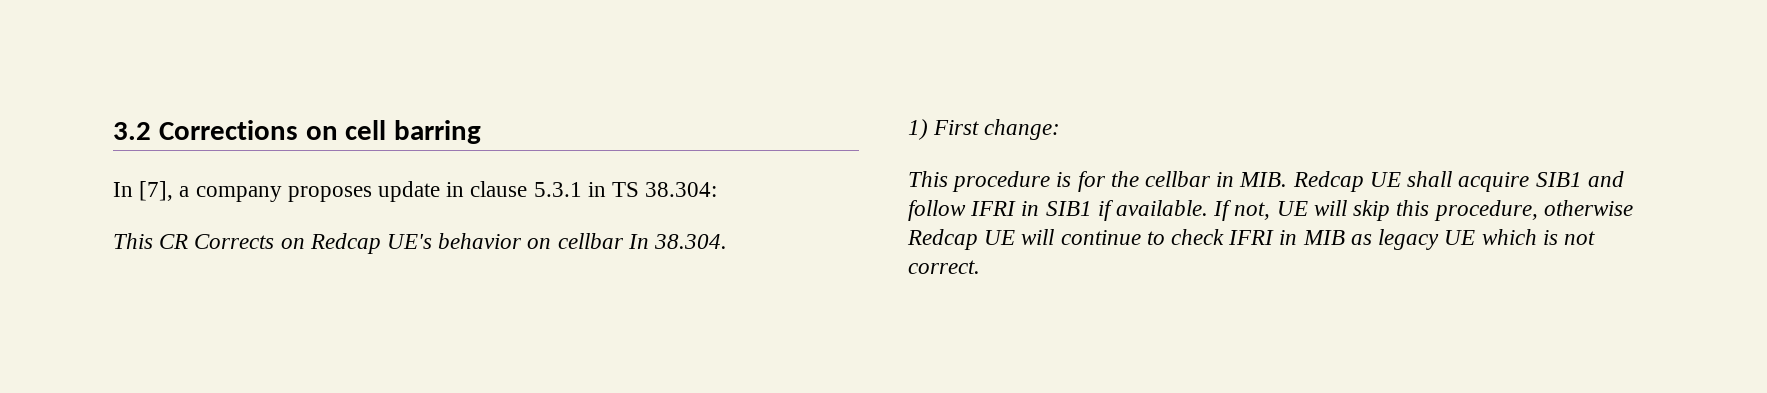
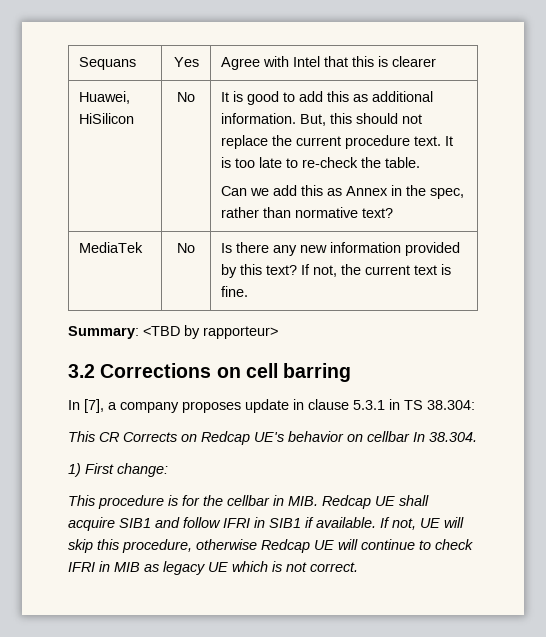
(113, 131) none -> [79,57,137,70] [173,57,199,67] [221,56,437,70] [79,91,131,104] [79,113,135,124] [177,92,195,102] [221,91,434,105] [221,113,423,126] [221,135,454,149] [221,157,421,168] [221,185,465,199] [221,207,394,218] [79,242,144,253] [177,243,195,253] [221,242,461,256] [221,264,452,278] [221,286,249,297] [68,325,278,339] Sequans | Yes | Agree with Intel that this is clearer // Huawei, HiSilicon | No | It is good to add this as additional information. But, this should not replace the current procedure text. It is too late to re-check the table. // Can we add this as Annex in the spec, rather than normative text? // MediaTek | No | Is there any new information provided by this text? If not, the current text is fine. // Summary: <TBD by rapporteur> //

